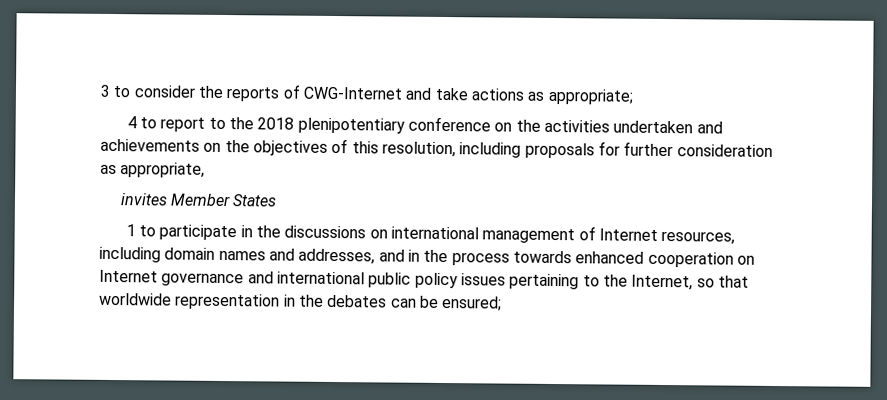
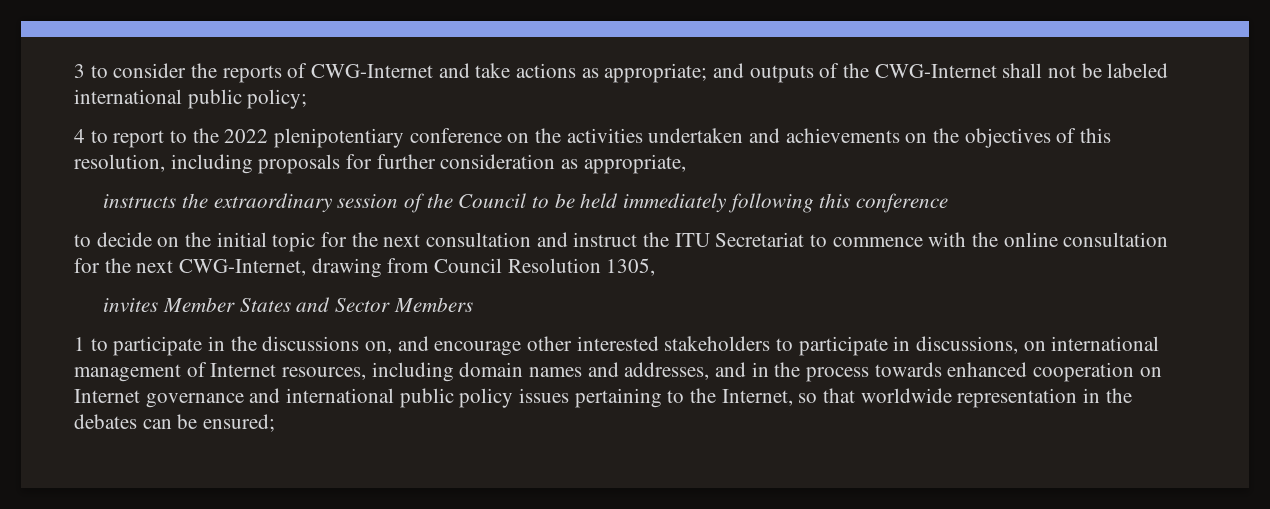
(634, 96) none -> [713,63,1169,83] [74,89,308,109] and outputs of the CWG-Internet shall not be labeled international public policy;
[257,117,295,130] 2018 -> [224,129,269,143] 2022
(206, 170) none -> [103,193,948,213] [74,232,1169,252] [74,258,656,278] // instructs the extraordinary session of the Council to be held immediately following this conference // to decide on the initial topic for the next consultation and instruct the ITU Secretariat to commence with the online consultation for the next CWG-Internet, drawing from Council Resolution 1305,
(278, 200) none -> [296,297,473,312] and Sector Members
(367, 232) none -> [365,336,1019,356] on, and encourage other interested stakeholders to participate in discussions,

